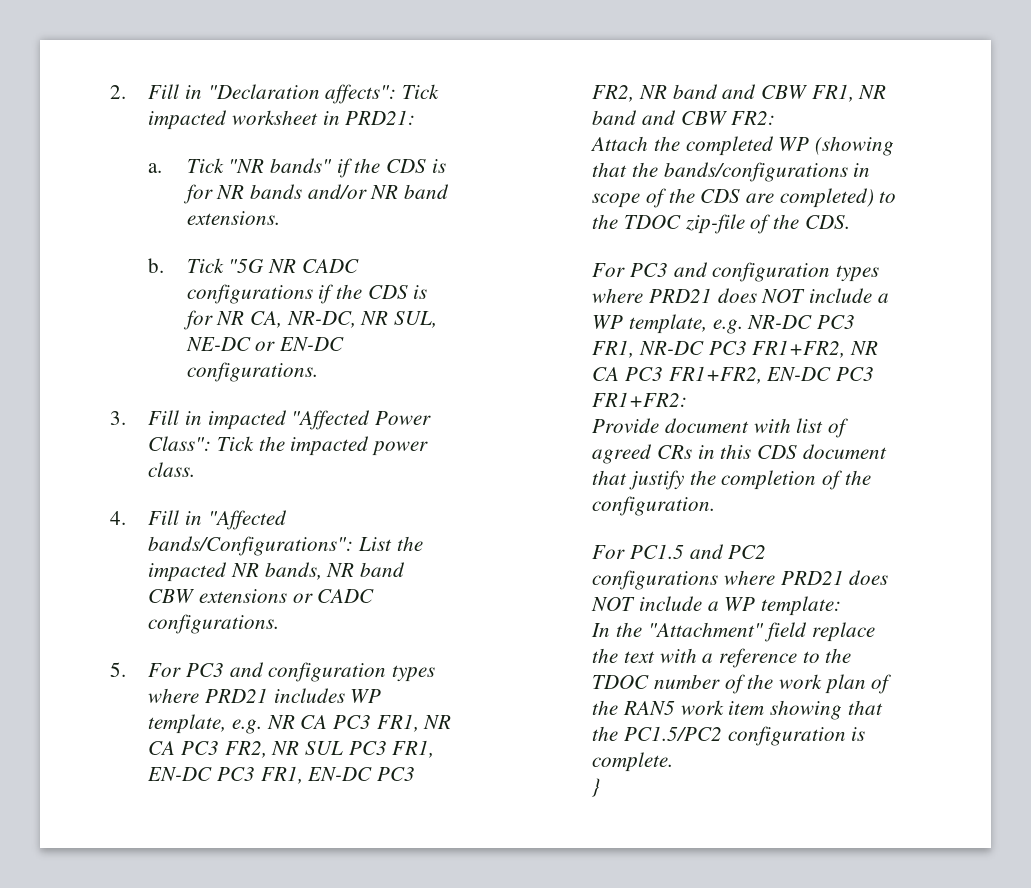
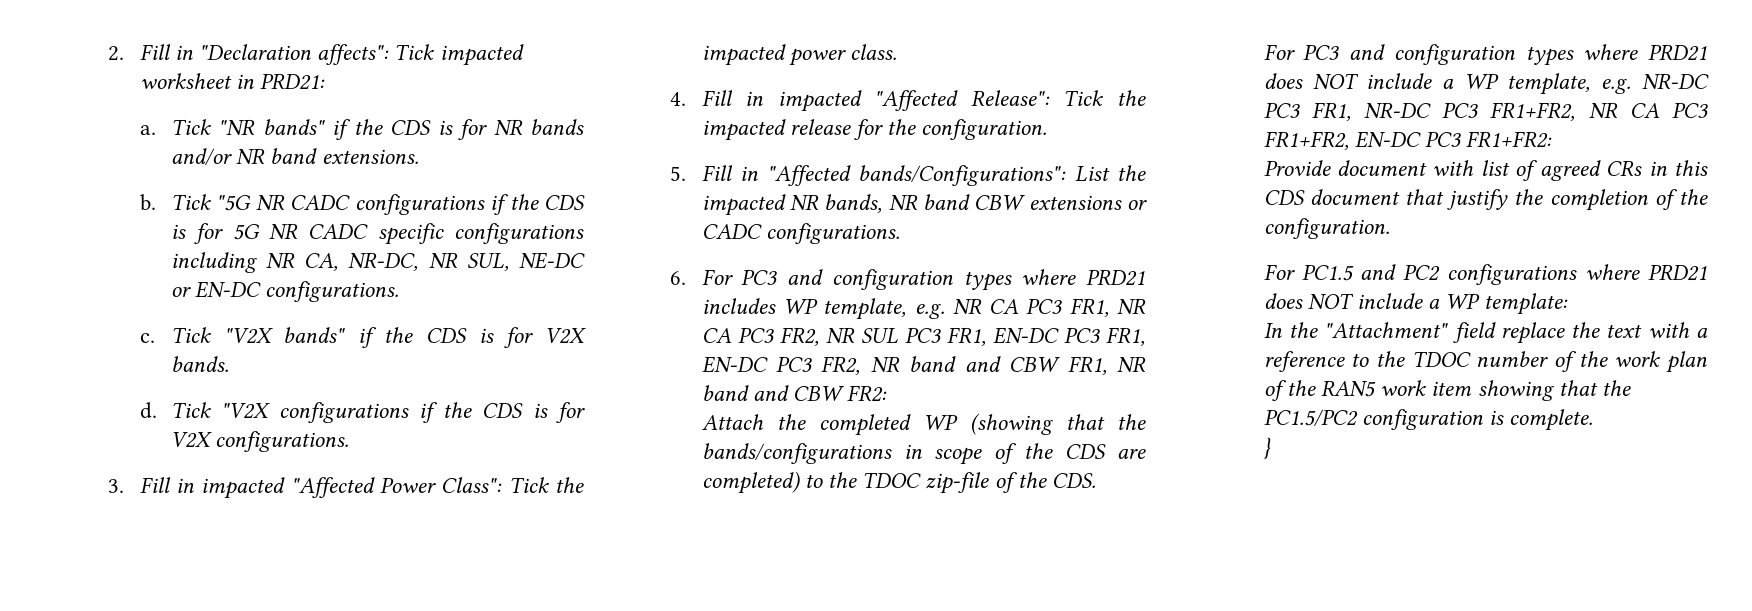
(213, 320) none -> [232,223,584,245] [170,252,257,273] 5G NR CADC specific configurations including
(318, 372) none -> [139,327,586,348] [170,356,229,372] [139,402,585,423] [170,431,350,452] // c. Tick "V2X bands" if the CDS is for V2X bands. // d. Tick "V2X configurations if the CDS is for V2X configurations.
(203, 518) none -> [777,90,1146,112] [701,119,1048,141] [670,165,758,181] impacted "Affected Release": Tick the impacted release for the configuration. // 5. Fill in
[110,662,127,677] 5. -> [670,271,687,285] 6.

